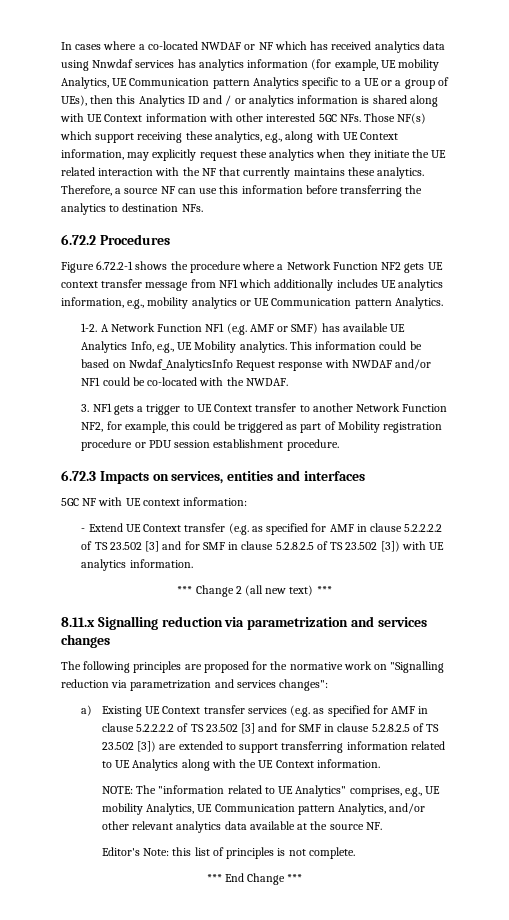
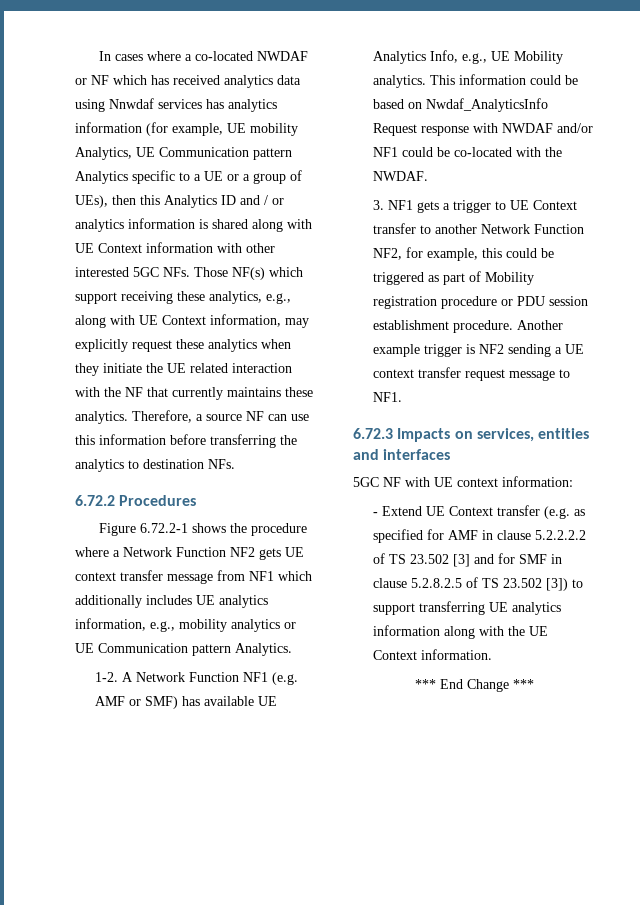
(339, 445) none -> [517,320,564,330] [373,344,585,357] [373,367,571,381] [373,392,403,402] Another example trigger is NF2 sending a UE context transfer request message to NF1.
[401,541,445,550] [81,559,193,571] [177,585,332,597] [61,616,427,630] [61,634,110,648] [61,661,445,673] [61,679,329,691] [81,705,429,717] [101,723,439,734] [101,741,445,753] [101,759,179,771] with UE analytics information. // *** Change 2 (all new text) *** // 8.11.x Signalling reduction via parametrization and services changes // The following principles are proposed for the normative work on "Signalling reduction via parametrization and services changes": // a) Existing UE Context transfer services (e.g. as specified for AMF in clause 5.2.2.2.2 of TS 23.502 [3] and for SMF in clause 5.2.8.2.5 of TS 23.502 [3]) are extended to support transferring information related to UE Analytics -> [572,579,584,588] [373,601,562,615] [373,625,441,636] to support transferring UE analytics information
[101,785,441,797] [101,803,426,815] [101,821,382,833] [101,847,355,859] // NOTE: The "information related to UE Analytics" comprises, e.g., UE mobility Analytics, UE Communication pattern Analytics, and/or other relevant analytics data available at the source NF. // Editor's Note: this list of principles is not complete. -> (493, 654) none

